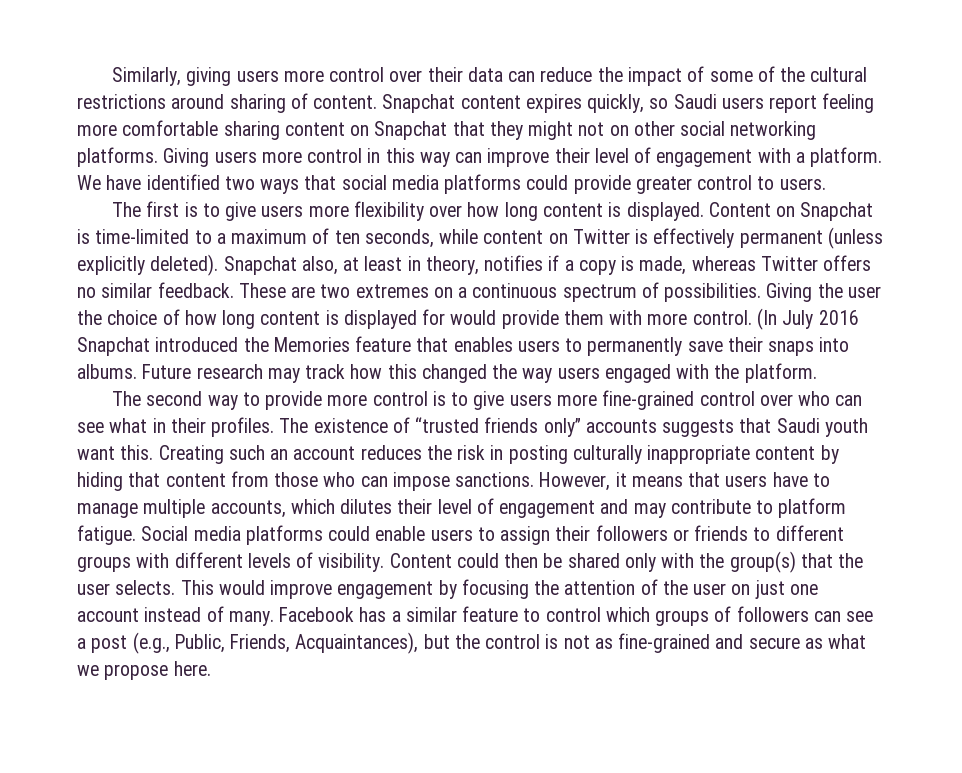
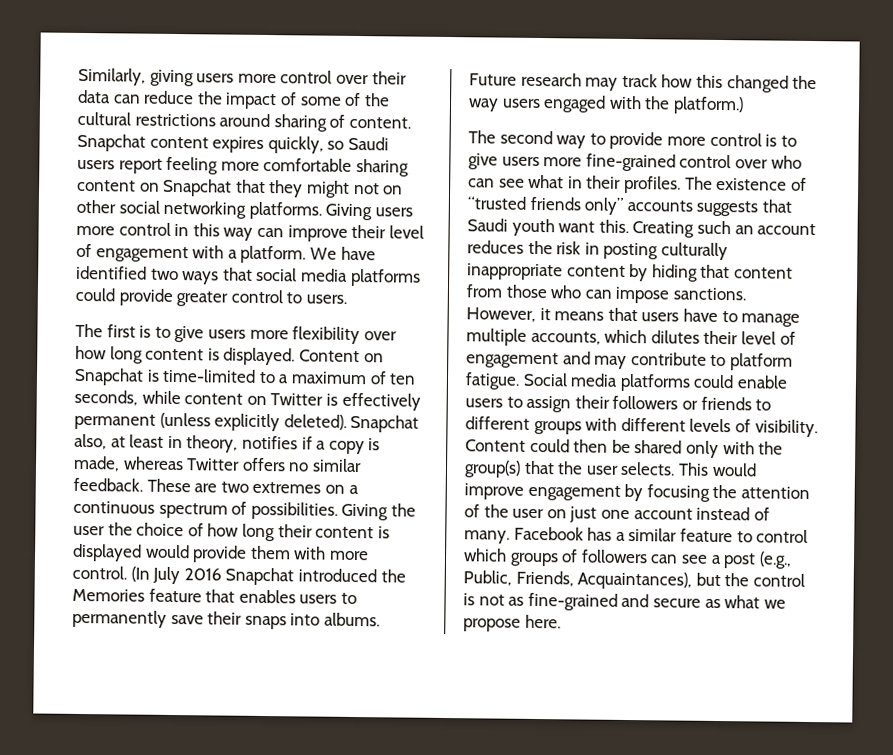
(256, 319) none -> [277,524,313,538] their
[422,309,446,325] for -> (142, 552) none
[744,363,817,383] platform. -> [672,96,744,115] platform.)

